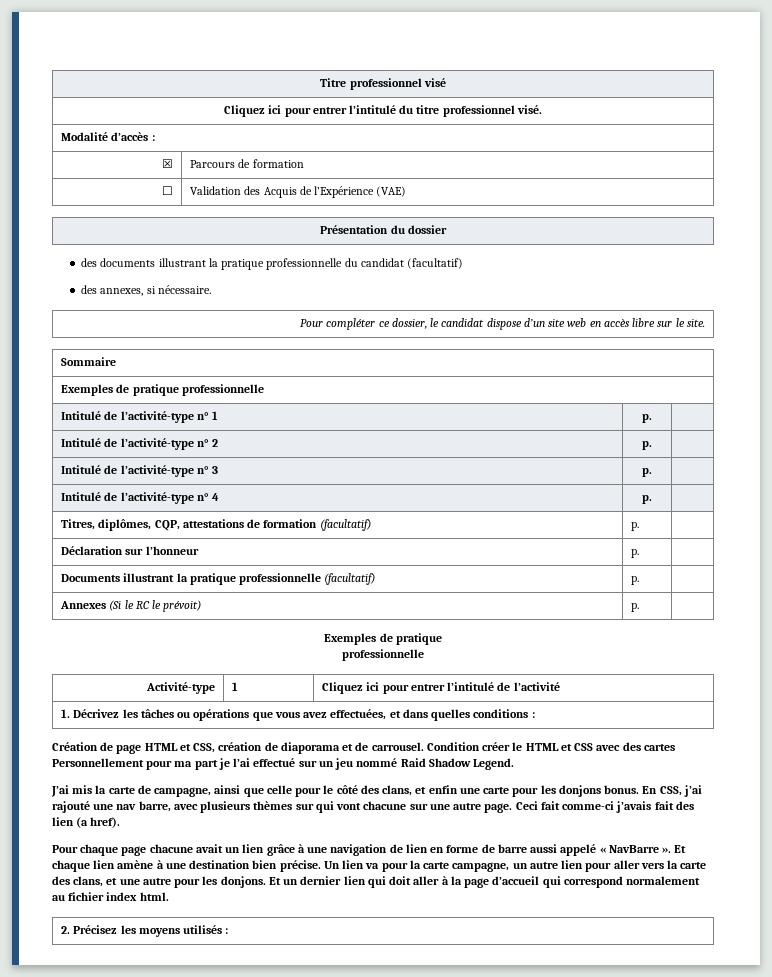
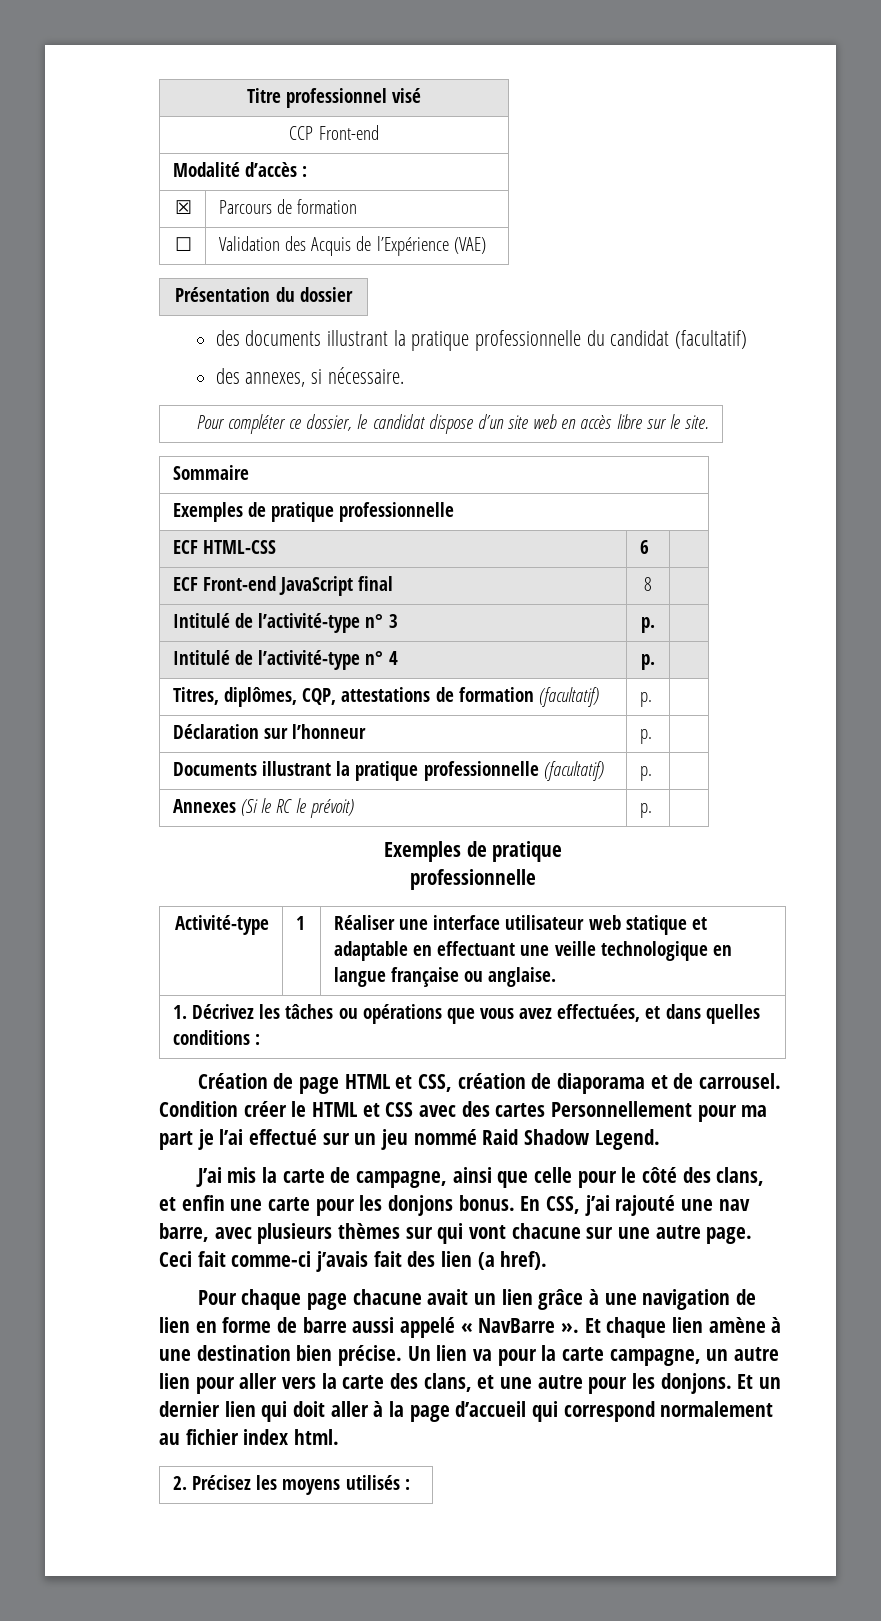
[224,105,542,117] Cliquez ici pour entrer l’intitulé du titre professionnel visé. -> [289,125,379,140] CCP Front-end
[61,411,219,423] [642,414,652,423] [61,438,219,450] [642,441,652,450] Intitulé de l’activité-type n° 1 | p. | // Intitulé de l’activité-type n° 2 | p. -> [173,540,277,554] [640,540,650,554] [173,576,394,596] [644,577,652,591] ECF HTML-CSS | 6 | // ECF Front-end JavaScript final | 8
[322,682,560,694] Cliquez ici pour entrer l’intitulé de l’activité -> [334,915,707,935] [334,941,732,961] [334,967,557,987] Réaliser une interface utilisateur web statique et adaptable en effectuant une veille technologique en langue française ou anglaise.

